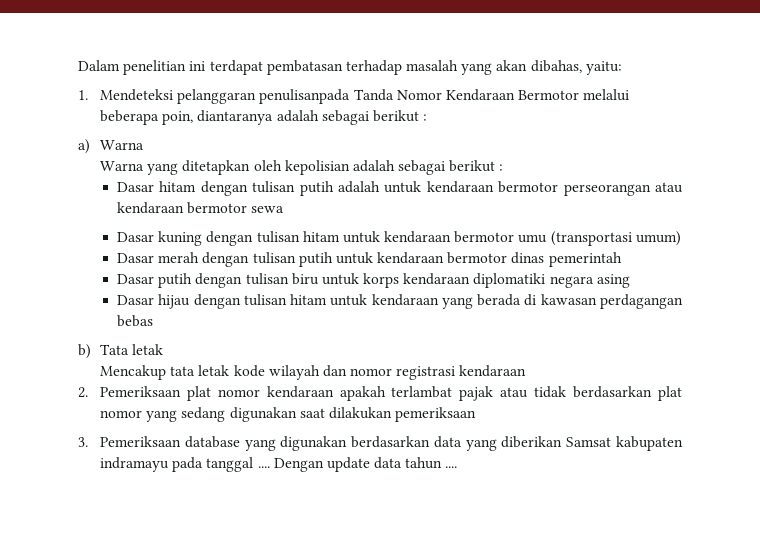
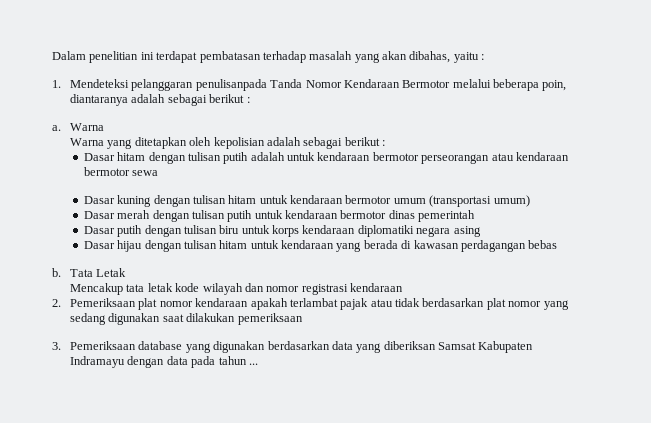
[585,61,622,75] yaitu: -> [453,52,485,63] yaitu :
[78,139,90,154] a) -> [52,125,61,131] a.
[518,234,548,243] umu -> [393,198,426,204] umum
[78,344,164,359] b) Tata letak -> [52,268,127,277] b. Tata Letak
[501,436,684,451] [99,457,458,472] diberikan Samsat kabupaten indramayu pada tanggal .... Dengan update data tahun .... -> [383,341,534,353] [70,356,258,368] diberiksan Samsat Kabupaten Indramayu dengan data pada tahun ...

